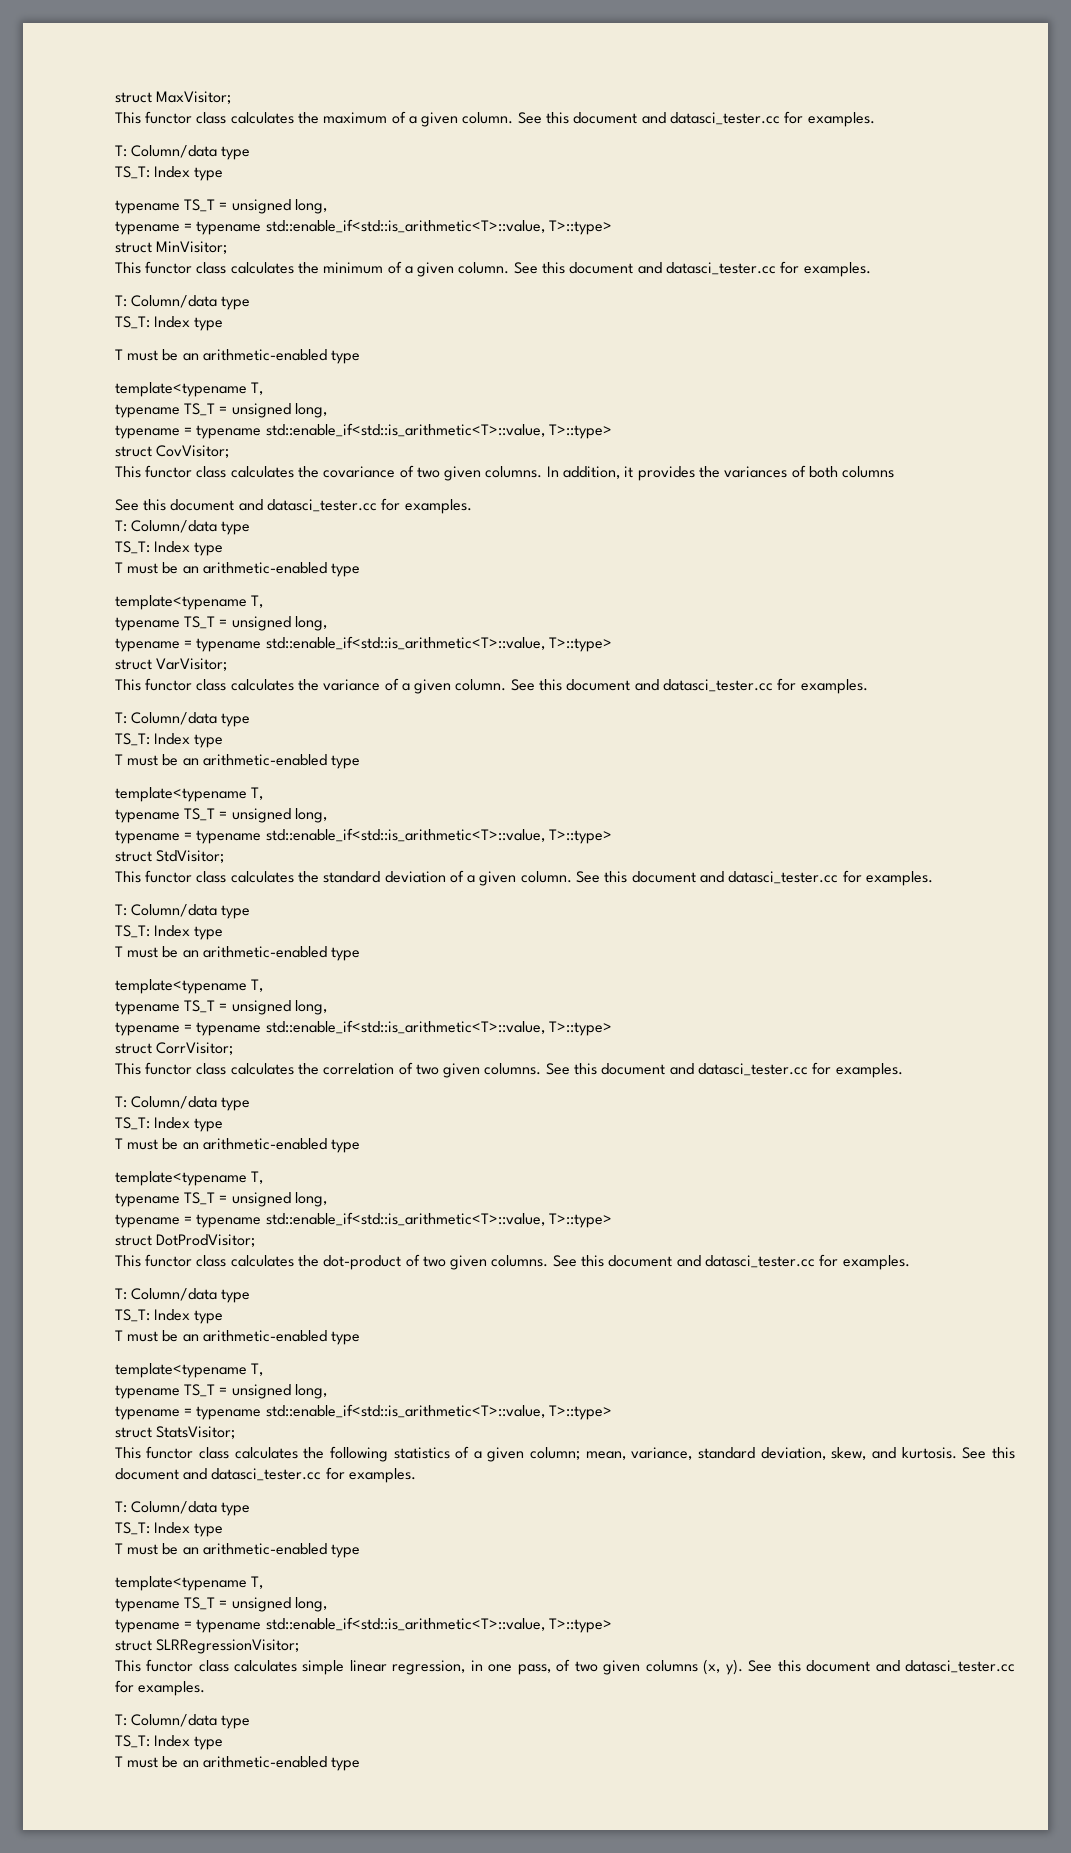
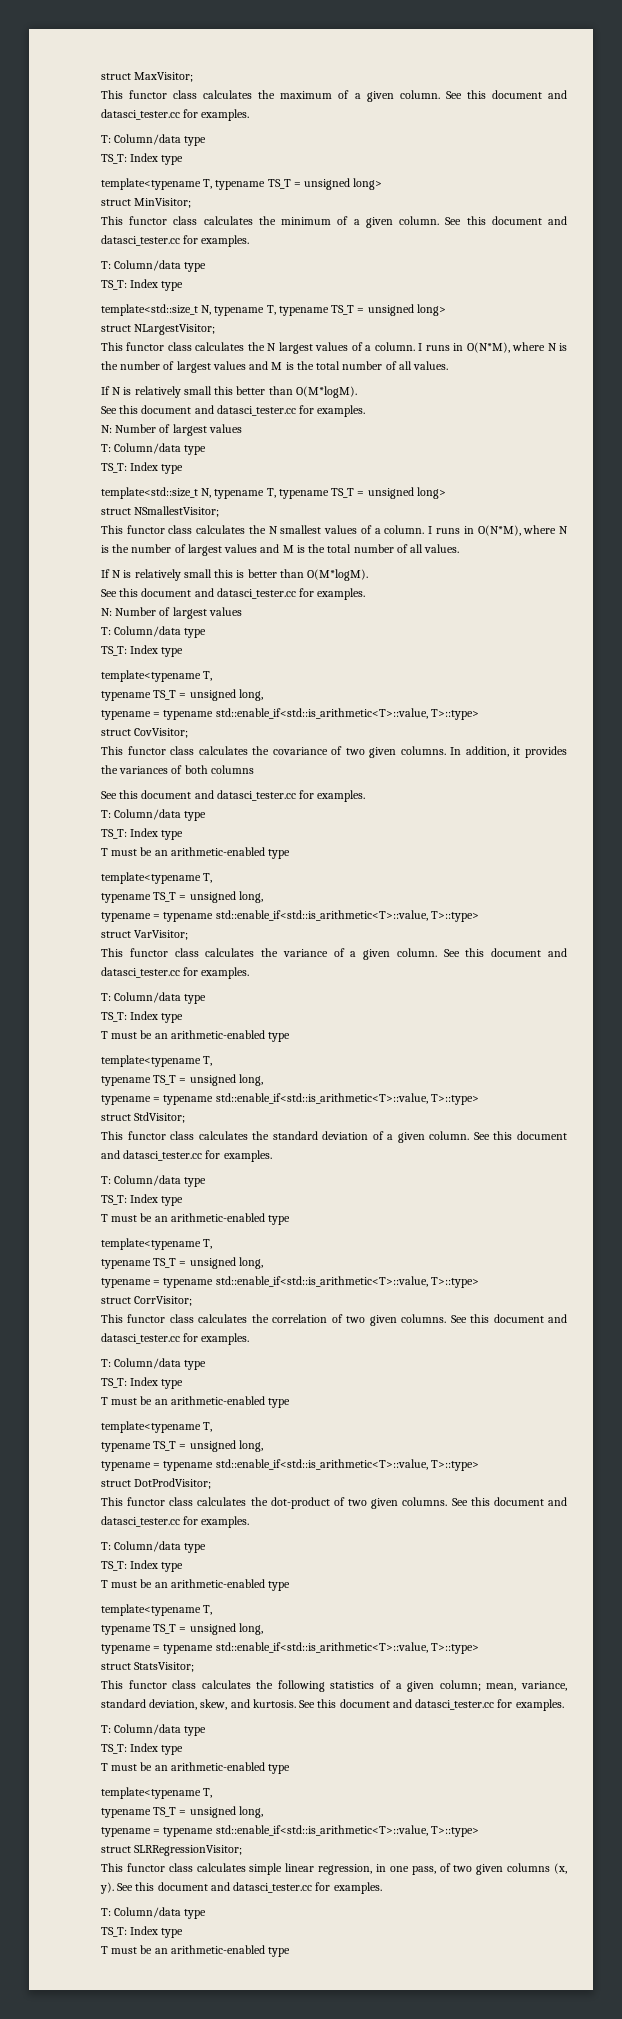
[114,199,327,214] [114,219,612,235] typename TS_T = unsigned long, // typename = typename std::enable_if<std::is_arithmetic<T>::value, T>::type> -> [100,178,383,190] template<typename T, typename TS_T = unsigned long>
[114,349,327,361] T must be an arithmetic-enabled -> [100,304,446,316] [100,324,216,335] [100,342,567,354] [100,361,449,373] [100,386,357,398] [100,405,366,417] [100,424,242,436] [100,443,207,455] [100,462,184,474] [100,487,446,499] [100,506,220,517] [100,525,568,536] [100,544,460,556] [100,569,369,581] [100,588,366,600] [100,607,242,619] [100,626,207,638] [100,645,159,656] template<std::size_t N, typename T, typename TS_T = unsigned long> // struct NLargestVisitor; // This functor class calculates the N largest values of a column. I runs in O(N*M), where N is the number of largest values and M is the total number of all values. // If N is relatively small this better than O(M*logM). // See this document and datasci_tester.cc for examples. // N: Number of largest values // T: Column/data type // TS_T: Index type // template<std::size_t N, typename T, typename TS_T = unsigned long> // struct NSmallestVisitor; // This functor class calculates the N smallest values of a column. I runs in O(N*M), where N is the number of largest values and M is the total number of all values. // If N is relatively small this is better than O(M*logM). // See this document and datasci_tester.cc for examples. // N: Number of largest values // T: Column/data type // TS_T: Index

